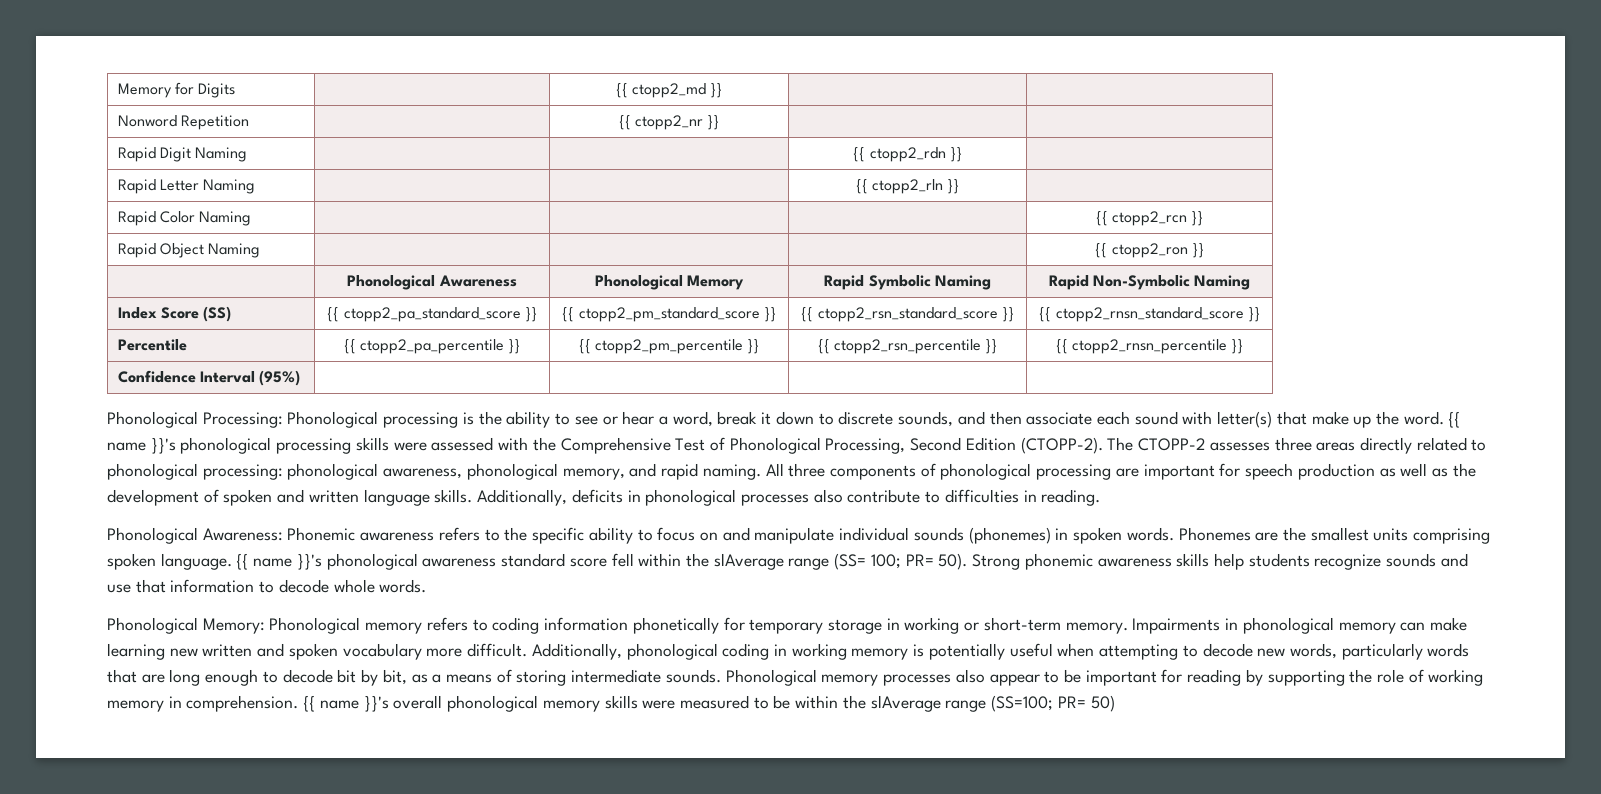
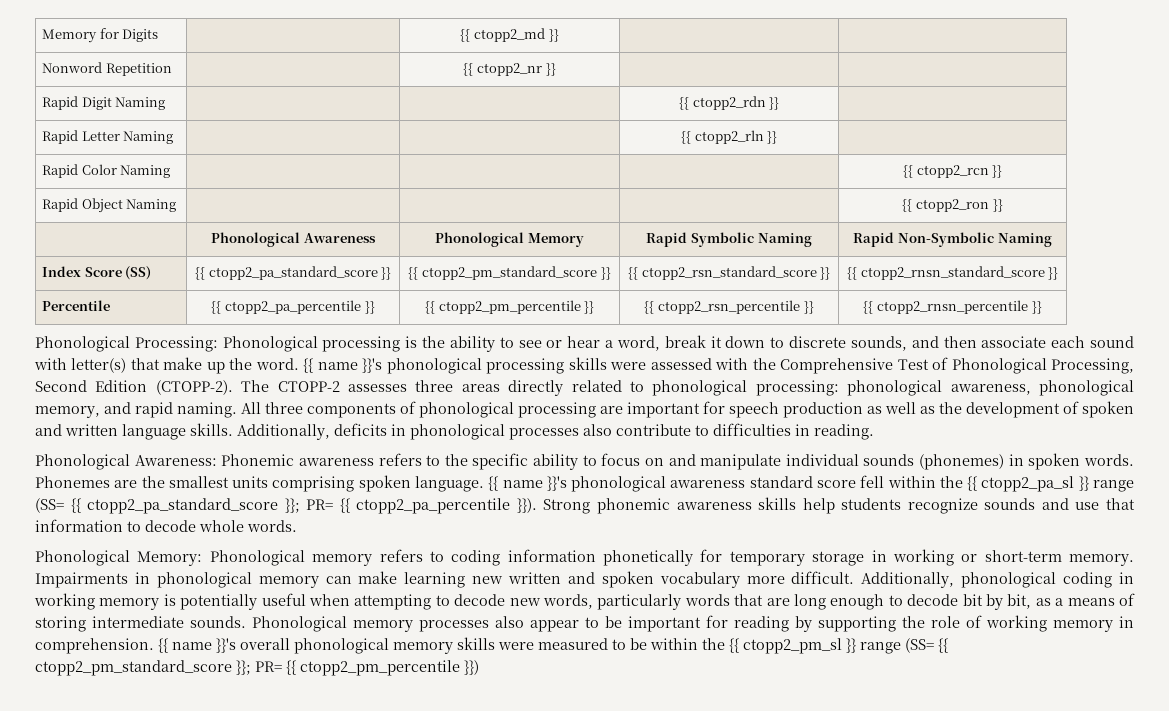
[117,370,301,386] // Confidence Interval (95%) | | | | -> (1042, 307) none
[713,553,968,570] slAverage range (SS= 100; PR= 50). -> [967,476,1135,492] [35,498,537,514] {{ ctopp2_pa_sl }} range (SS= {{ ctopp2_pa_standard_score }}; PR= {{ ctopp2_pa_percentile }}).
[870,695,1115,712] slAverage range (SS=100; PR= 50) -> [729,638,948,654] [35,660,479,676] {{ ctopp2_pm_sl }} range (SS= {{ ctopp2_pm_standard_score }}; PR= {{ ctopp2_pm_percentile }})

